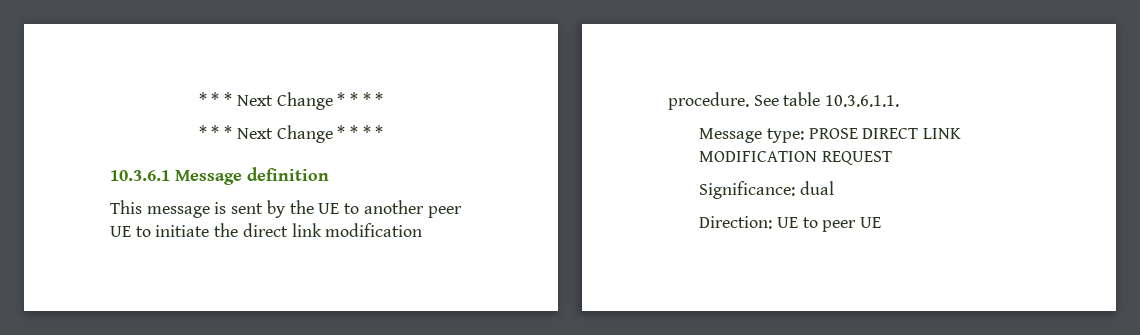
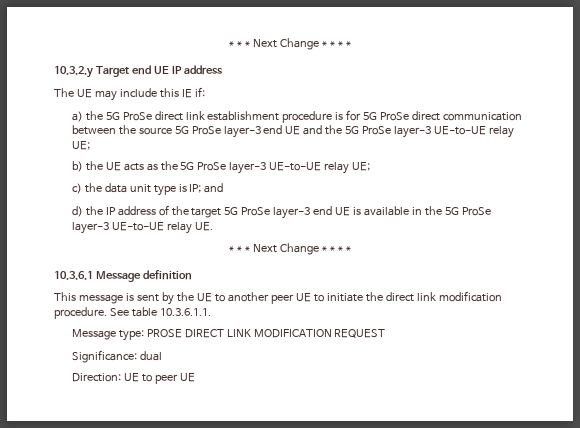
[198,92,384,110] * * * Next Change * * * * -> [229,38,351,50] [54,65,223,78] [54,87,205,101] [71,110,523,123] [71,125,515,138] [71,141,90,150] [71,161,371,174] [71,183,224,196] [71,205,492,219] [71,222,213,234] * * * Next Change * * * * // 10.3.2.y Target end UE IP address // The UE may include this IE if: // a) the 5G ProSe direct link establishment procedure is for 5G ProSe direct communication between the source 5G ProSe layer-3 end UE and the 5G ProSe layer-3 UE-to-UE relay UE; // b) the UE acts as the 5G ProSe layer-3 UE-to-UE relay UE; // c) the data unit type is IP; and // d) the IP address of the target 5G ProSe layer-3 end UE is available in the 5G ProSe layer-3 UE-to-UE relay UE.

